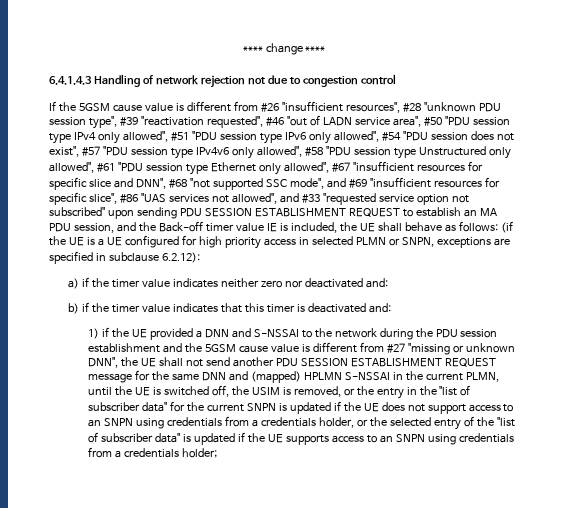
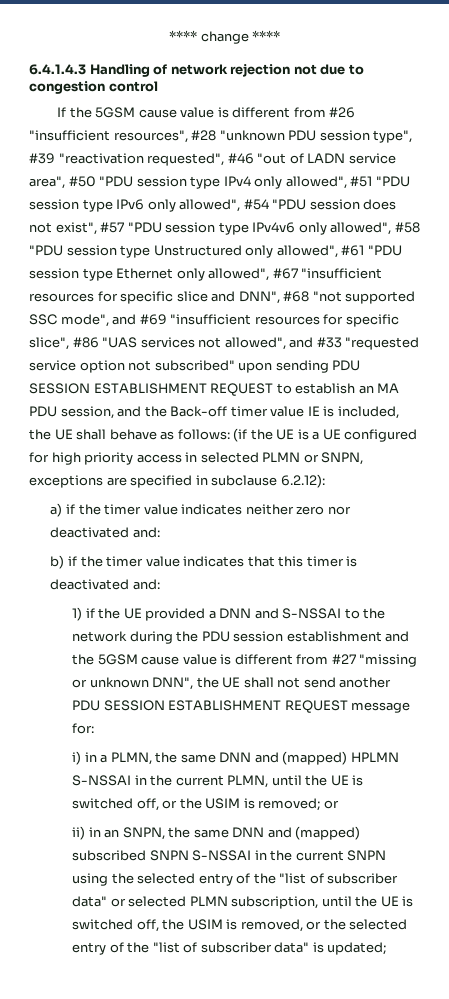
[134,370,150,381] for -> [71,723,94,734] [71,751,152,765] for: // i) in a PLMN,
[231,385,471,399] [87,401,514,414] [87,416,354,429] the USIM is removed, or the entry in the "list of subscriber data" for the current SNPN is updated if the UE does not support access to an SNPN using credentials from a credentials holder, -> [162,798,339,811] [71,826,361,840] [71,850,387,861] [71,873,399,886] [71,896,414,909] [71,919,303,932] or the USIM is removed; or // ii) in an SNPN, the same DNN and (mapped) subscribed SNPN S-NSSAI in the current SNPN using the selected entry of the "list of subscriber data" or selected PLMN subscription, until the UE is switched off, the USIM is removed,
[193,432,514,445] [87,447,217,458] updated if the UE supports access to an SNPN using credentials from a credentials holder; -> [327,942,387,955] updated;

